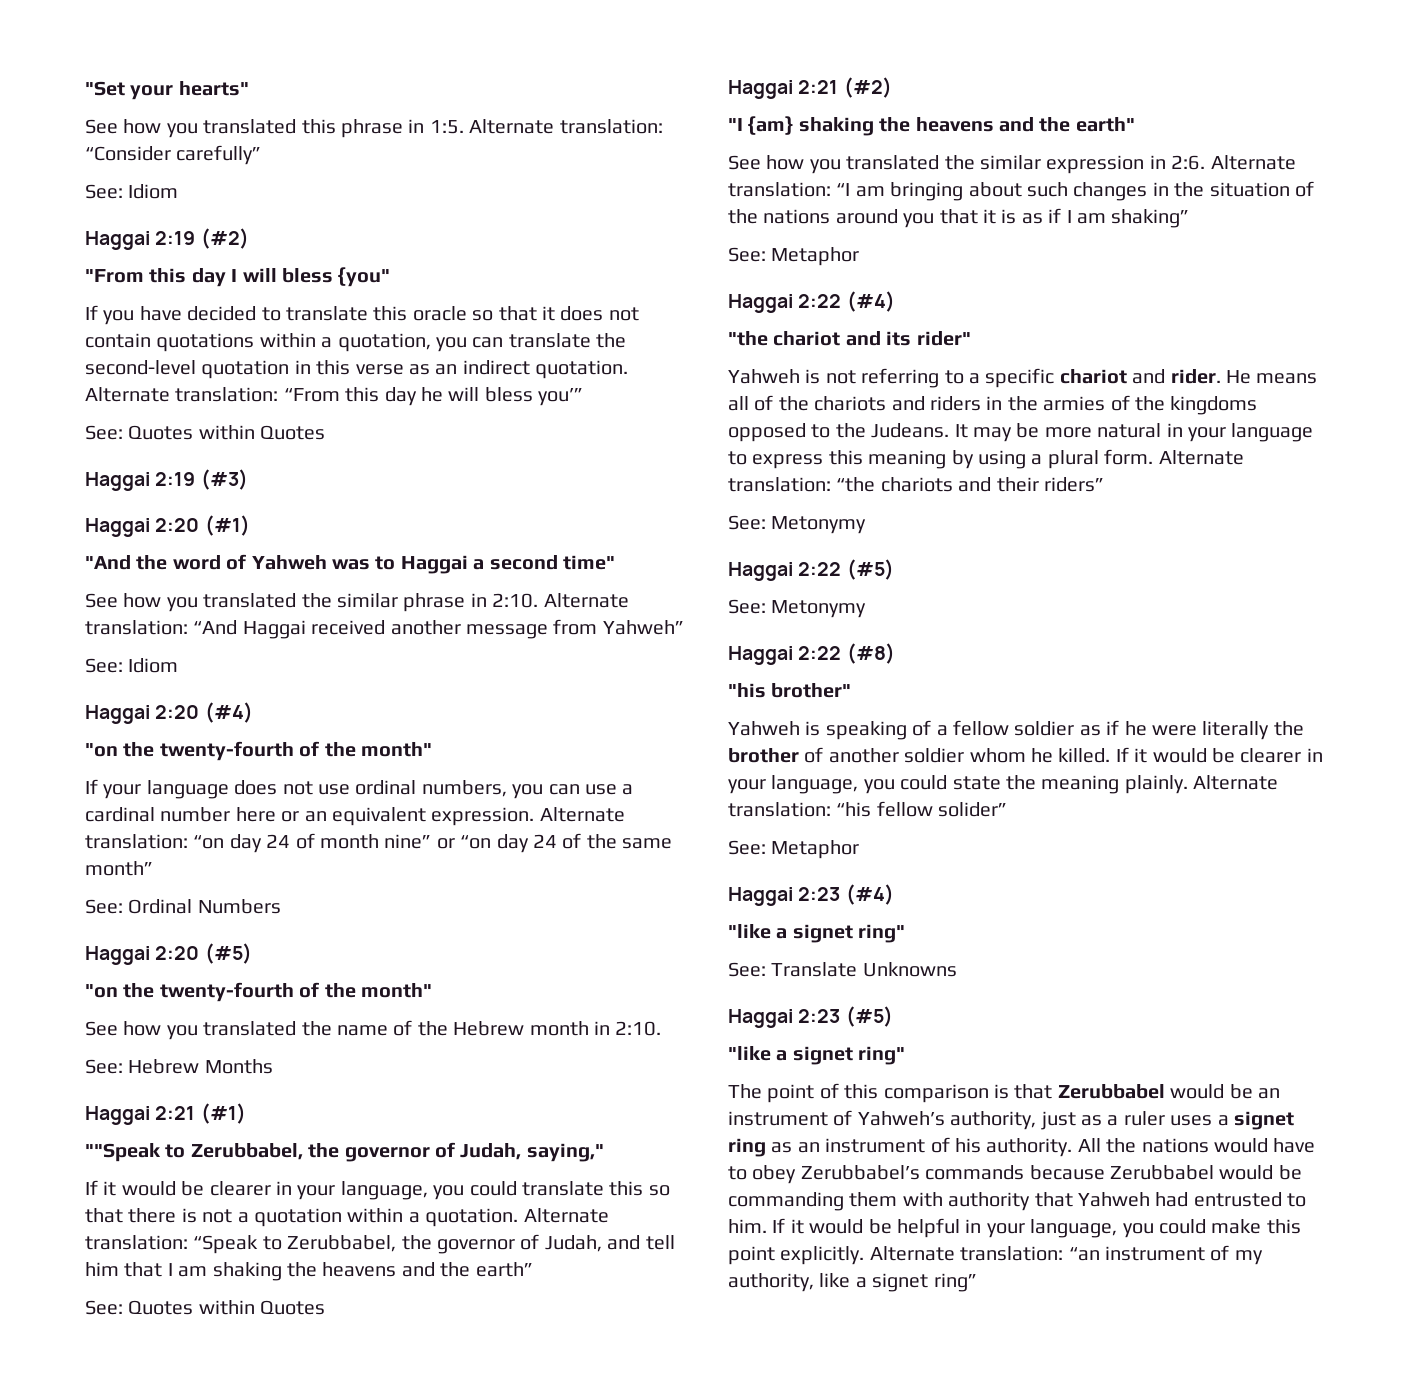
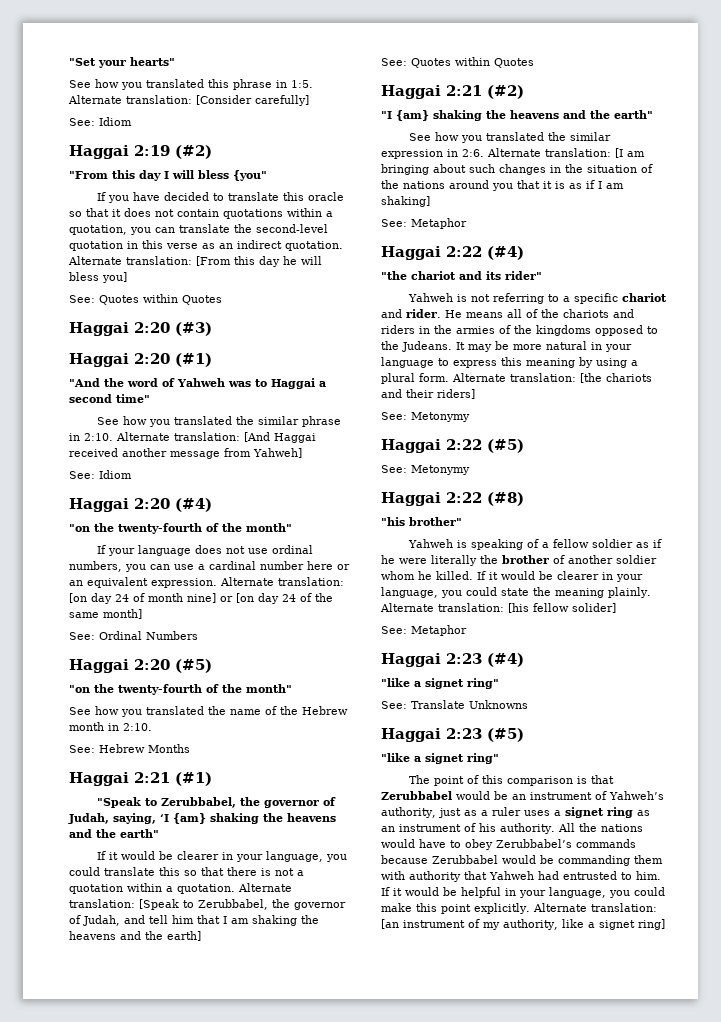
[85,145,262,165] “Consider carefully” -> [196,95,309,106] [Consider carefully]
[283,388,340,402] “From -> [196,256,231,266] [From
[538,388,584,406] [85,425,326,440] [85,472,196,491] you’” // See: Quotes within Quotes // Haggai 2:19 -> [102,272,127,283] [69,294,222,305] [69,322,170,336] you] // See: Quotes within Quotes // Haggai 2:20
[193,620,238,635] “And -> [244,432,270,442] [And
[602,620,684,635] Yahweh” -> [253,448,302,458] Yahweh]
[193,835,225,849] “on -> [69,593,87,603] [on
[384,834,492,849] nine” or “on -> [187,593,254,603] nine] or [on
[85,861,153,876] month” -> [103,609,142,619] month]
[85,1142,604,1162] ""Speak to Zerubbabel, the governor of Judah, saying," -> [96,797,336,808] [68,813,336,824] [69,829,159,838] "Speak to Zerubbabel, the governor of Judah, saying, ‘I {am} shaking the heavens and the earth"
[193,1235,259,1254] “Speak -> [139,899,179,910] [Speak
[475,1262,533,1277] earth” -> [167,931,201,941] earth]
[836,183,851,196] “I -> [615,148,623,158] [I
[1111,209,1190,228] shaking” -> [381,196,430,207] shaking]
[836,477,876,492] “the -> [580,373,602,383] [the
[1044,477,1104,492] riders” -> [437,389,475,399] riders]
[836,801,1008,817] “his fellow solider” -> [508,603,616,613] [his fellow solider]
[1068,1247,1100,1261] “an -> [381,919,399,929] [an
[933,1273,977,1292] ring” -> [637,919,665,930] ring]

